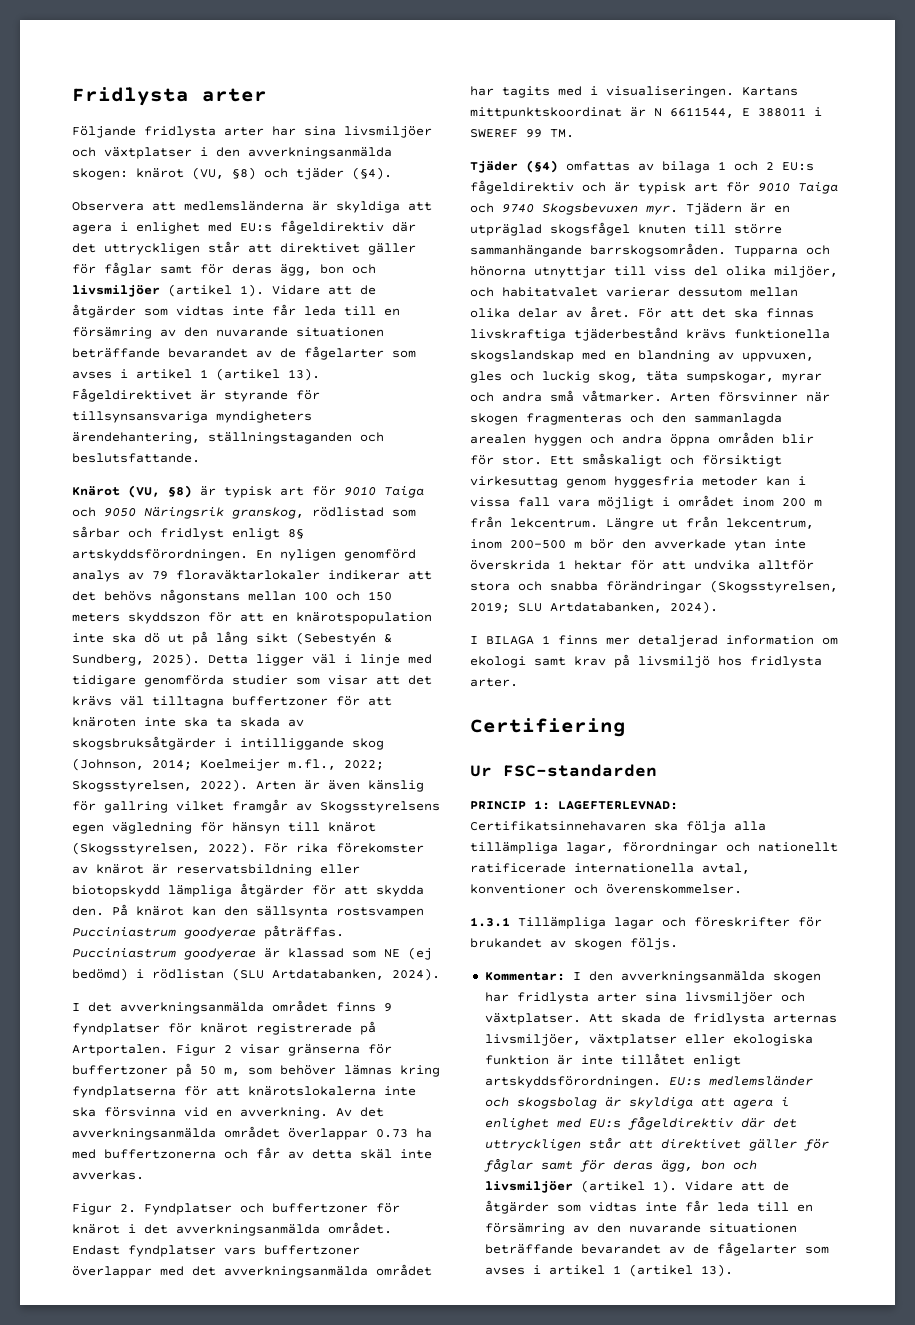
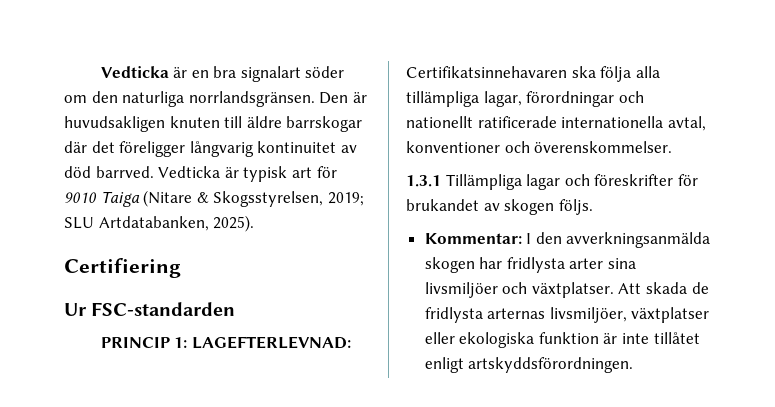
[72,87,267,106] [72,126,432,138] [72,147,392,159] [72,167,392,180] [72,201,432,213] [72,220,416,234] [72,241,416,255] [72,262,376,276] [72,284,376,297] [72,304,400,318] [72,327,384,339] [72,346,416,360] [72,368,320,381] [72,388,320,402] [72,411,312,423] [72,432,384,444] [72,453,200,463] [72,485,424,498] [72,507,416,519] [72,526,304,540] [72,549,416,561] [72,570,432,582] [72,589,392,603] [72,612,432,624] [72,631,392,645] [72,653,432,666] [72,675,432,687] [72,696,392,708] [72,717,304,727] [72,736,384,750] [72,758,384,771] [72,779,424,792] [72,799,440,813] [72,822,376,834] [72,842,424,855] [72,864,360,876] [72,883,424,897] [72,904,424,918] [72,925,344,939] [72,947,432,960] [72,968,440,981] [72,1000,392,1014] [72,1021,376,1035] [72,1044,392,1056] [72,1063,440,1077] [72,1086,416,1098] [72,1107,384,1119] [72,1126,432,1140] [72,1147,432,1159] [72,1170,144,1180] [72,1203,400,1215] [72,1222,392,1236] [72,1245,360,1257] [72,1264,432,1278] [470,86,798,98] [470,107,822,119] [470,129,574,138] [470,160,814,173] [470,180,838,194] [470,203,790,215] [470,222,782,236] [470,243,830,257] [470,266,838,278] [470,287,798,297] [470,306,814,318] [470,327,830,341] [470,350,814,362] [470,371,822,383] [470,390,830,402] [470,413,782,425] [470,432,814,446] [470,453,782,467] [470,476,806,488] [470,495,822,509] [470,516,814,530] [470,539,806,551] [470,560,814,570] [470,580,838,593] [470,601,718,614] [470,635,838,647] [470,654,822,668] [470,678,518,687] Fridlysta arter // Följande fridlysta arter har sina livsmiljöer och växtplatser i den avverkningsanmälda skogen: knärot (VU, §8) och tjäder (§4). // Observera att medlemsländerna är skyldiga att agera i enlighet med EU:s fågeldirektiv där det uttryckligen står att direktivet gäller för fåglar samt för deras ägg, bon och livsmiljöer (artikel 1). Vidare att de åtgärder som vidtas inte får leda till en försämring av den nuvarande situationen beträffande bevarandet av de fågelarter som avses i artikel 1 (artikel 13). Fågeldirektivet är styrande för tillsynsansvariga myndigheters ärendehantering, ställningstaganden och beslutsfattande. // Knärot (VU, §8) är typisk art för 9010 Taiga och 9050 Näringsrik granskog, rödlistad som sårbar och fridlyst enligt 8§ artskyddsförordningen. En nyligen genomförd analys av 79 floraväktarlokaler indikerar att det behövs någonstans mellan 100 och 150 meters skyddszon för att en knärotspopulation inte ska dö ut på lång sikt (Sebestyén & Sundberg, 2025). Detta ligger väl i linje med tidigare genomförda studier som visar att det krävs väl tilltagna buffertzoner för att knäroten inte ska ta skada av skogsbruksåtgärder i intilliggande skog (Johnson, 2014; Koelmeijer m.fl., 2022; Skogsstyrelsen, 2022). Arten är även känslig för gallring vilket framgår av Skogsstyrelsens egen vägledning för hänsyn till knärot (Skogsstyrelsen, 2022). För rika förekomster av knärot är reservatsbildning eller biotopskydd lämpliga åtgärder för att skydda den. På knärot kan den sällsynta rostsvampen Pucciniastrum goodyerae påträffas. Pucciniastrum goodyerae är klassad som NE (ej bedömd) i rödlistan (SLU Artdatabanken, 2024). // I det avverkningsanmälda området finns 9 fyndplatser för knärot registrerade på Artportalen. Figur 2 visar gränserna för buffertzoner på 50 m, som behöver lämnas kring fyndplatserna för att knärotslokalerna inte ska försvinna vid en avverkning. Av det avverkningsanmälda området överlappar 0.73 ha med buffertzonerna och får av detta skäl inte avverkas. // Figur 2. Fyndplatser och buffertzoner för knärot i det avverkningsanmälda området. Endast fyndplatser vars buffertzoner överlappar med det avverkningsanmälda området har tagits med i visualiseringen. Kartans mittpunktskoordinat är N 6611544, E 388011 i SWEREF 99 TM. // Tjäder (§4) omfattas av bilaga 1 och 2 EU:s fågeldirektiv och är typisk art för 9010 Taiga och 9740 Skogsbevuxen myr. Tjädern är en utpräglad skogsfågel knuten till större sammanhängande barrskogsområden. Tupparna och hönorna utnyttjar till viss del olika miljöer, och habitatvalet varierar dessutom mellan olika delar av året. För att det ska finnas livskraftiga tjäderbestånd krävs funktionella skogslandskap med en blandning av uppvuxen, gles och luckig skog, täta sumpskogar, myrar och andra små våtmarker. Arten försvinner när skogen fragmenteras och den sammanlagda arealen hyggen och andra öppna områden blir för stor. Ett småskaligt och försiktigt virkesuttag genom hyggesfria metoder kan i vissa fall vara möjligt i området inom 200 m från lekcentrum. Längre ut från lekcentrum, inom 200–500 m bör den avverkade ytan inte överskrida 1 hektar för att undvika alltför stora och snabba förändringar (Skogsstyrelsen, 2019; SLU Artdatabanken, 2024). // I BILAGA 1 finns mer detaljerad information om ekologi samt krav på livsmiljö hos fridlysta arter. -> [100,66,345,82] [64,91,367,107] [64,116,363,132] [64,141,357,157] [64,166,337,182] [64,190,364,207] [64,215,255,232] Vedticka är en bra signalart söder om den naturliga norrlandsgränsen. Den är huvudsakligen knuten till äldre barrskogar där det föreligger långvarig kontinuitet av död barrved. Vedticka är typisk art för 9010 Taiga (Nitare & Skogsstyrelsen, 2019; SLU Artdatabanken, 2025).
[668,1076,813,1086] [484,1097,789,1109] [484,1116,797,1130] [484,1137,829,1151] [483,1158,757,1172] [484,1180,789,1193] [484,1200,813,1214] [484,1223,797,1235] [484,1242,829,1256] [484,1264,733,1277] EU:s medlemsländer och skogsbolag är skyldiga att agera i enlighet med EU:s fågeldirektiv där det uttryckligen står att direktivet gäller för fåglar samt för deras ägg, bon och livsmiljöer (artikel 1). Vidare att de åtgärder som vidtas inte får leda till en försämring av den nuvarande situationen beträffande bevarandet av de fågelarter som avses i artikel 1 (artikel 13). -> (634, 365) none

